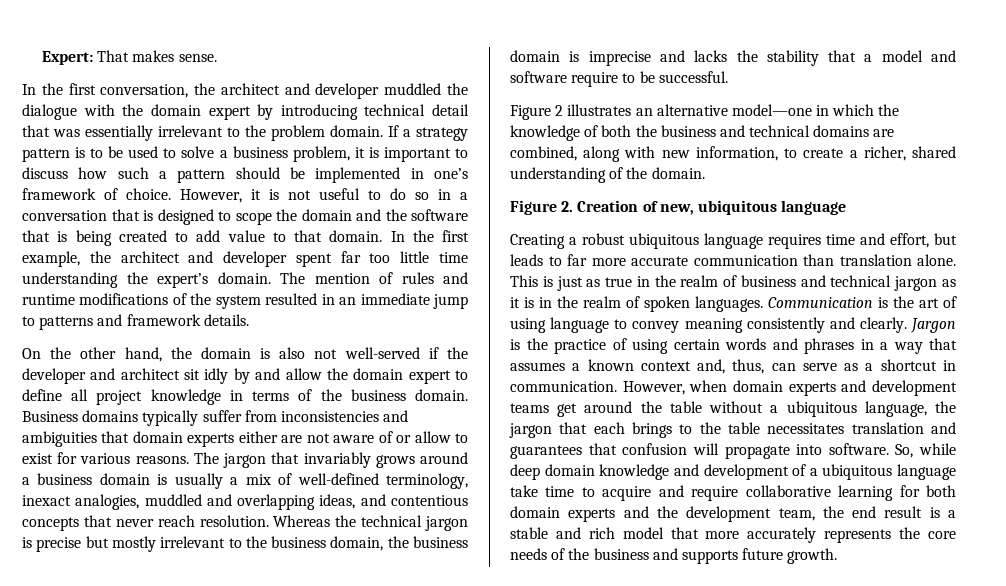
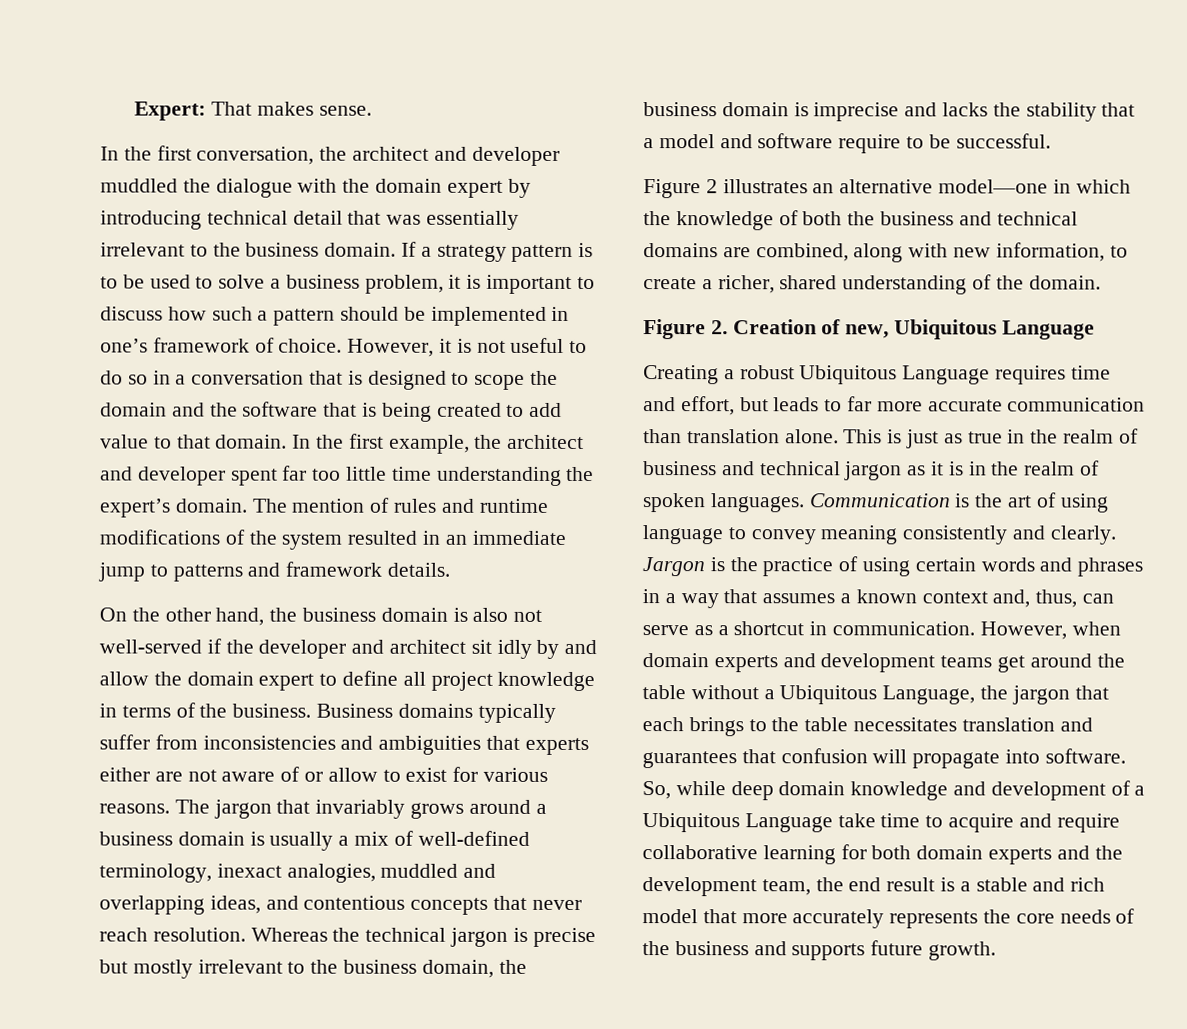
[271,125,325,141] problem -> [245,242,320,257] business
(192, 353) none -> [302,607,377,622] business
[350,389,469,401] business domain. -> [232,703,312,718] business.
[132,431,183,443] domain -> (521, 742) none
[697,200,847,215] ubiquitous language -> [894,319,1095,340] Ubiquitous Language
[629,233,763,249] ubiquitous language -> [799,365,991,385] Ubiquitous Language
[786,401,927,417] ubiquitous language, -> [779,685,976,705] Ubiquitous Language,
[822,464,956,480] ubiquitous language -> [642,813,833,833] Ubiquitous Language

